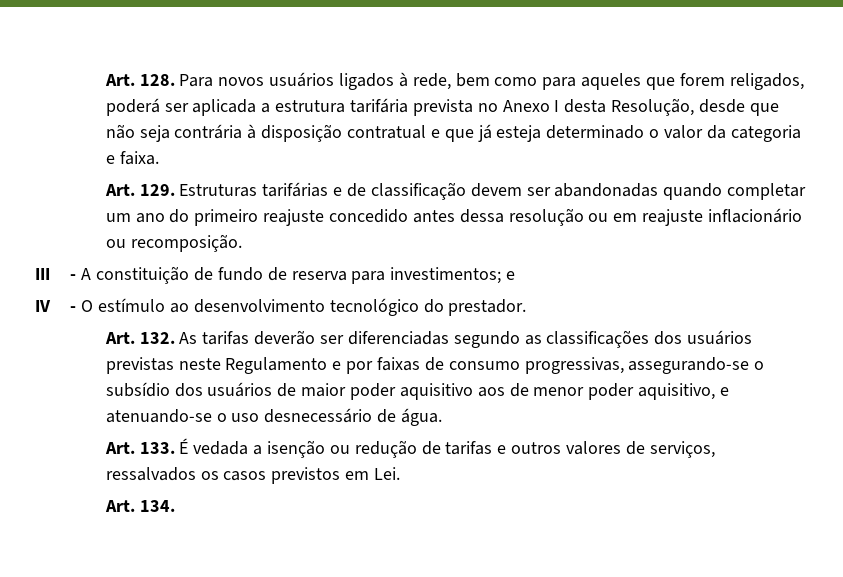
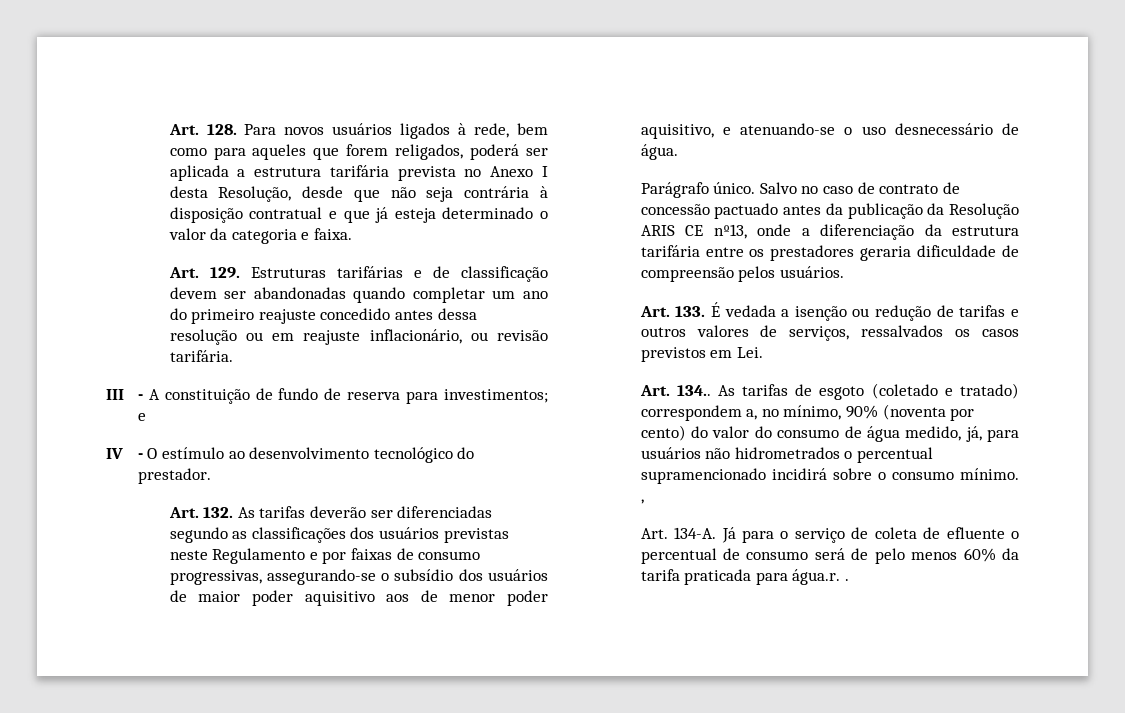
[708,208,803,223] [105,234,242,252] inflacionário ou recomposição. -> [369,329,548,344] [169,350,233,362] inflacionário, ou revisão tarifária.
(443, 417) none -> [640,182,960,198] [640,203,1019,219] [640,224,1019,240] [640,245,1019,261] [640,266,844,282] // Parágrafo único. Salvo no caso de contrato de concessão pactuado antes da publicação da Resolução ARIS CE nº13, onde a diferenciação da estrutura tarifária entre os prestadores geraria dificuldade de compreensão pelos usuários.
[139,500,175,512] 134. -> [676,383,1019,400] [640,404,975,421] [640,425,1019,442] [640,447,934,463] [640,468,1019,484] [640,499,644,504] [640,527,1019,543] [640,548,1019,564] [640,569,850,585] 134.. As tarifas de esgoto (coletado e tratado) correspondem a, no mínimo, 90% (noventa por cento) do valor do consumo de água medido, já, para usuários não hidrometrados o percentual supramencionado incidirá sobre o consumo mínimo. , // Art. 134-A. Já para o serviço de coleta de efluente o percentual de consumo será de pelo menos 60% da tarifa praticada para água.r. .

